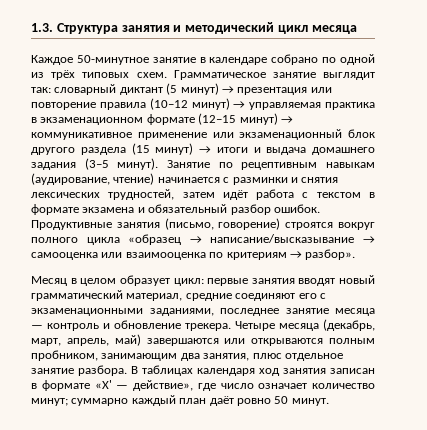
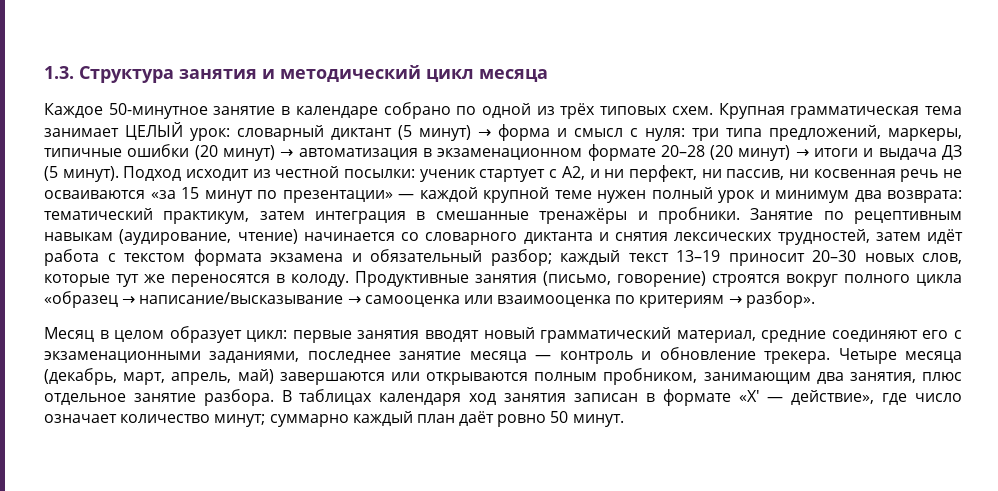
[173,70,375,80] [31,87,51,93] Грамматическое занятие выглядит так: -> [718,103,962,119] [44,122,230,141] Крупная грамматическая тема занимает ЦЕЛЫЙ урок:
[237,87,332,95] [31,98,375,110] [31,113,293,125] [31,129,375,140] [31,143,150,155] презентация или повторение правила (10–12 минут) → управляемая практика в экзаменационном формате (12–15 минут) → коммуникативное применение или экзаменационный блок другого раздела (15 -> [498,124,962,141] [44,144,734,161] форма и смысл с нуля: три типа предложений, маркеры, типичные ошибки (20 минут) → автоматизация в экзаменационном формате 20–28 (20
[312,147,375,155] [31,158,159,170] домашнего задания (3–5 минут). -> [942,145,962,160] [44,165,963,182] [44,187,962,203] [44,207,740,224] ДЗ (5 минут). Подход исходит из честной посылки: ученик стартует с A2, и ни перфект, ни пассив, ни косвенная речь не осваиваются «за 15 минут по презентации» — каждой крупной теме нужен полный урок и минимум два возврата: тематический практикум, затем интеграция в смешанные тренажёры и пробники.
[223,177,288,185] с разминки -> [401,232,593,245] со словарного диктанта
[368,192,375,198] [31,204,79,215] в формате -> [193,249,262,266] формата
[230,204,320,215] разбор ошибок. -> [490,249,962,266] [44,274,349,287] разбор; каждый текст 13–19 приносит 20–30 новых слов, которые тут же переносятся в колоду.

